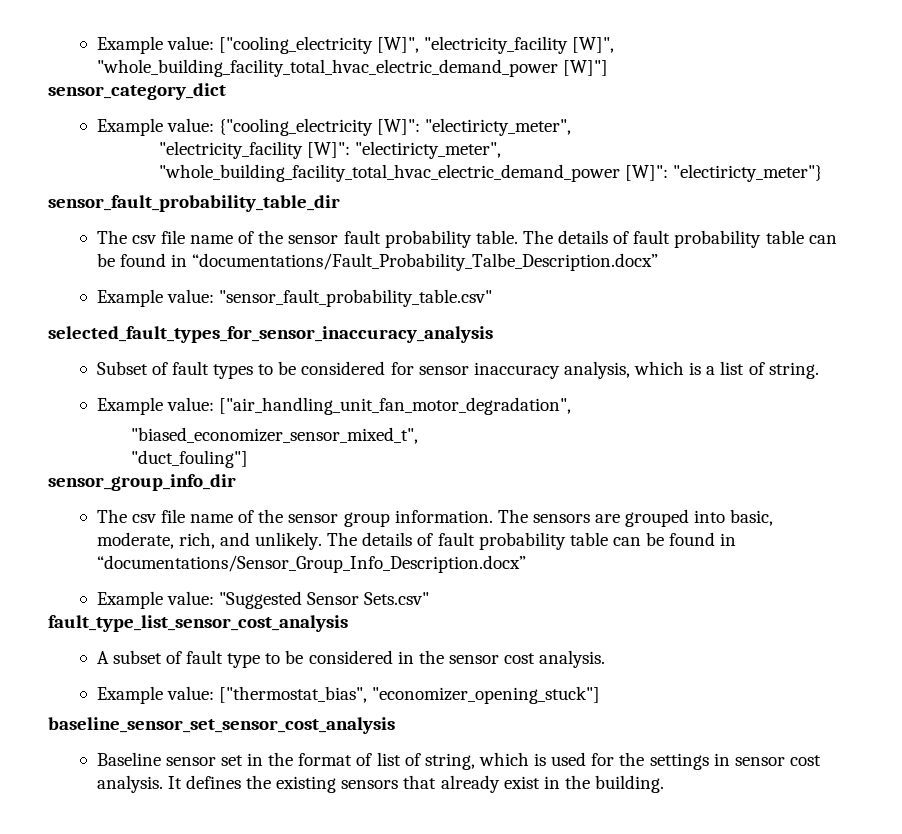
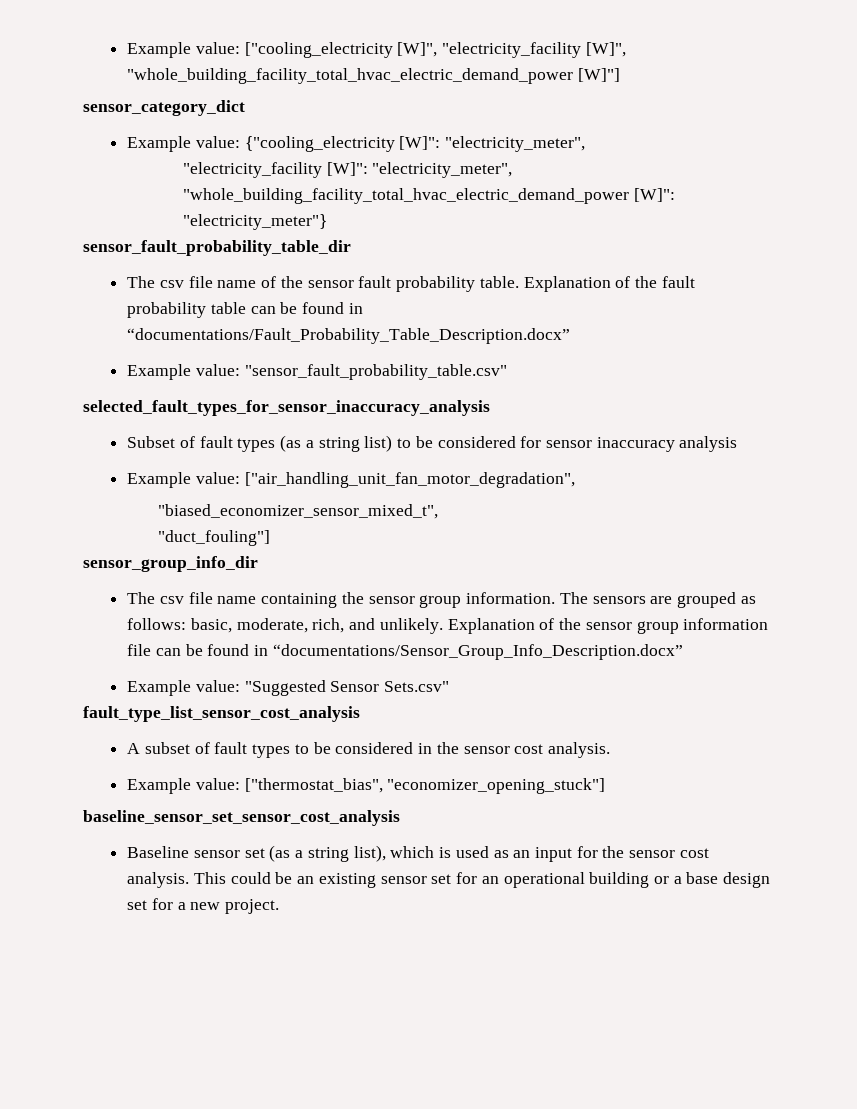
[425,118,572,136] "electiricty_meter", -> [445,136,586,152] "electricity_meter",
[355,141,502,159] "electiricty_meter", -> [372,162,513,178] "electricity_meter",
[673,164,823,182] "electiricty_meter"} -> [182,214,327,230] "electricity_meter"}
[522,230,837,248] [96,253,659,271] The details of fault probability table can be found in “documentations/Fault_Probability_Talbe_Description.docx” -> [523,276,695,292] [127,302,363,318] [127,328,571,344] Explanation of the fault probability table can be found in “documentations/Fault_Probability_Table_Description.docx”
(254, 371) none -> [280,435,393,452] (as a string list)
[563,361,819,379] analysis, which is a list of string. -> [679,436,738,452] analysis
[238,510,255,523] of -> [261,593,338,608] containing
[694,510,726,523] into -> [740,596,756,604] [127,618,187,630] as follows:
[327,532,608,550] The details of fault probability table -> [447,618,769,634] [127,644,152,656] Explanation of the sensor group information file
[227,653,261,668] type -> [252,744,291,758] types
[247,752,821,770] [96,775,665,793] in the format of list of string, which is used for the settings in sensor cost analysis. It defines the existing sensors that already exist in the building. -> [269,845,709,862] [127,872,771,888] [127,898,280,914] (as a string list), which is used as an input for the sensor cost analysis. This could be an existing sensor set for an operational building or a base design set for a new project.

